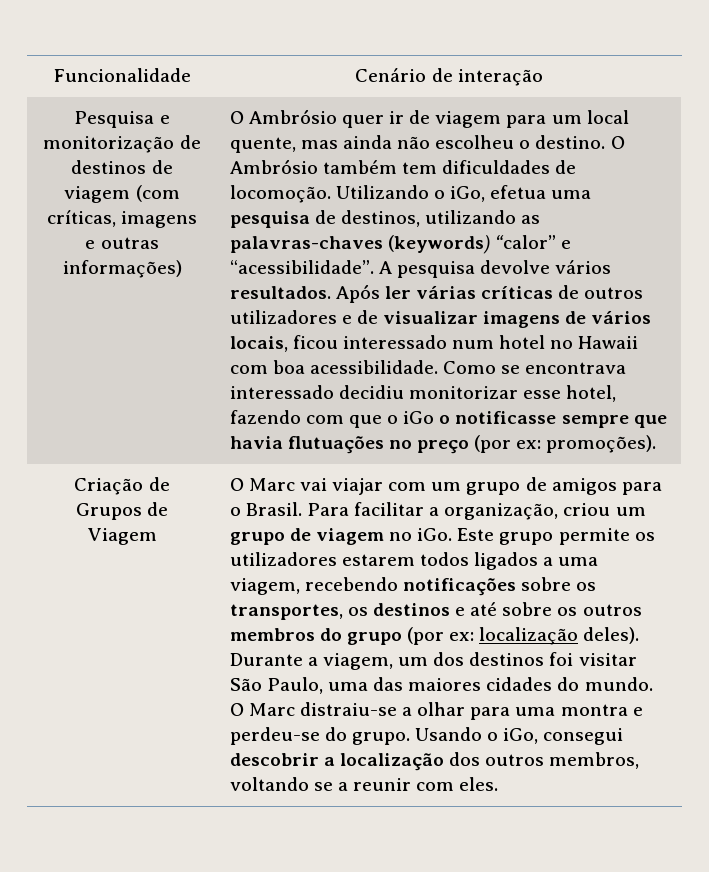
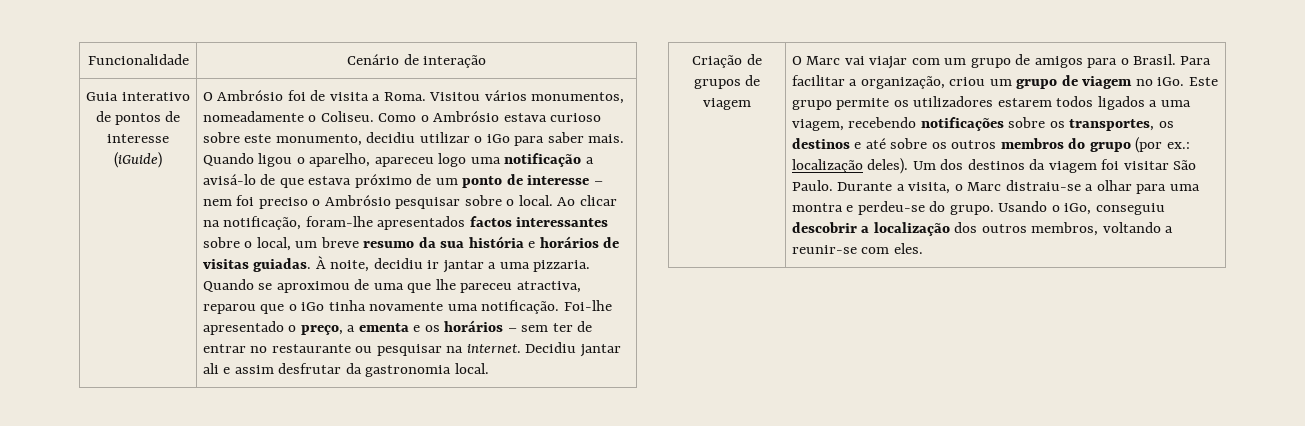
[74,111,170,128] [43,135,201,153] [71,160,173,174] [64,185,180,203] [46,210,198,228] [85,237,159,249] [62,260,182,278] [229,109,629,128] [229,135,625,153] [229,159,577,174] [229,185,592,203] [229,210,541,228] [229,235,572,254] [229,260,612,278] [229,284,644,303] [229,310,652,328] [229,335,639,352] [229,360,627,374] [229,385,617,402] [229,410,667,428] [229,435,657,454] Pesquisa e monitorização de destinos de viagem (com críticas, imagens e outras informações) | O Ambrósio quer ir de viagem para um local quente, mas ainda não escolheu o destino. O Ambrósio também tem dificuldades de locomoção. Utilizando o iGo, efetua uma pesquisa de destinos, utilizando as palavras-chaves (keywords) “calor” e “acessibilidade”. A pesquisa devolve vários resultados. Após ler várias críticas de outros utilizadores e de visualizar imagens de vários locais, ficou interessado num hotel no Hawaii com boa acessibilidade. Como se encontrava interessado decidiu monitorizar esse hotel, fazendo com que o iGo o notificasse sempre que havia flutuações no preço (por ex: promoções). -> [86,92,190,101] [95,111,181,125] [107,134,169,143] [114,152,162,168] [202,90,625,104] [202,111,602,122] [202,132,625,146] [202,153,594,167] [202,174,603,188] [202,195,617,209] [202,216,609,230] [202,236,619,251] [202,256,591,273] [202,279,581,293] [202,300,612,314] [202,320,592,335] [202,342,621,357] [202,363,489,377] Guia interativo de pontos de interesse (iGuide) | O Ambrósio foi de visita a Roma. Visitou vários monumentos, nomeadamente o Coliseu. Como o Ambrósio estava curioso sobre este monumento, decidiu utilizar o iGo para saber mais. Quando ligou o aparelho, apareceu logo uma notificação a avisá-lo de que estava próximo de um ponto de interesse – nem foi preciso o Ambrósio pesquisar sobre o local. Ao clicar na notificação, foram-lhe apresentados factos interessantes sobre o local, um breve resumo da sua história e horários de visitas guiadas. À noite, decidiu ir jantar a uma pizzaria. Quando se aproximou de uma que lhe pareceu atractiva, reparou que o iGo tinha novamente uma notificação. Foi-lhe apresentado o preço, a ementa e os horários – sem ter de entrar no restaurante ou pesquisar na internet. Decidiu jantar ali e assim desfrutar da gastronomia local.
[75,502,169,520] [87,528,157,545] Grupos de Viagem -> [693,75,761,89] [703,98,751,110] grupos de viagem
[449,632,475,641] ex: -> [1166,142,1190,149] ex.:
[229,652,637,670] [229,677,653,694] [229,703,244,716] Durante a viagem, um dos destinos foi visitar São Paulo, uma das maiores cidades do mundo. O -> [912,159,1197,173] [791,180,963,194] Um dos destinos da viagem foi visitar São Paulo. Durante a visita, o
[543,728,624,745] consegui -> [1095,203,1165,215] conseguiu
[313,778,412,791] se a reunir -> [1165,226,1174,233] [791,245,857,254] a reunir-se

